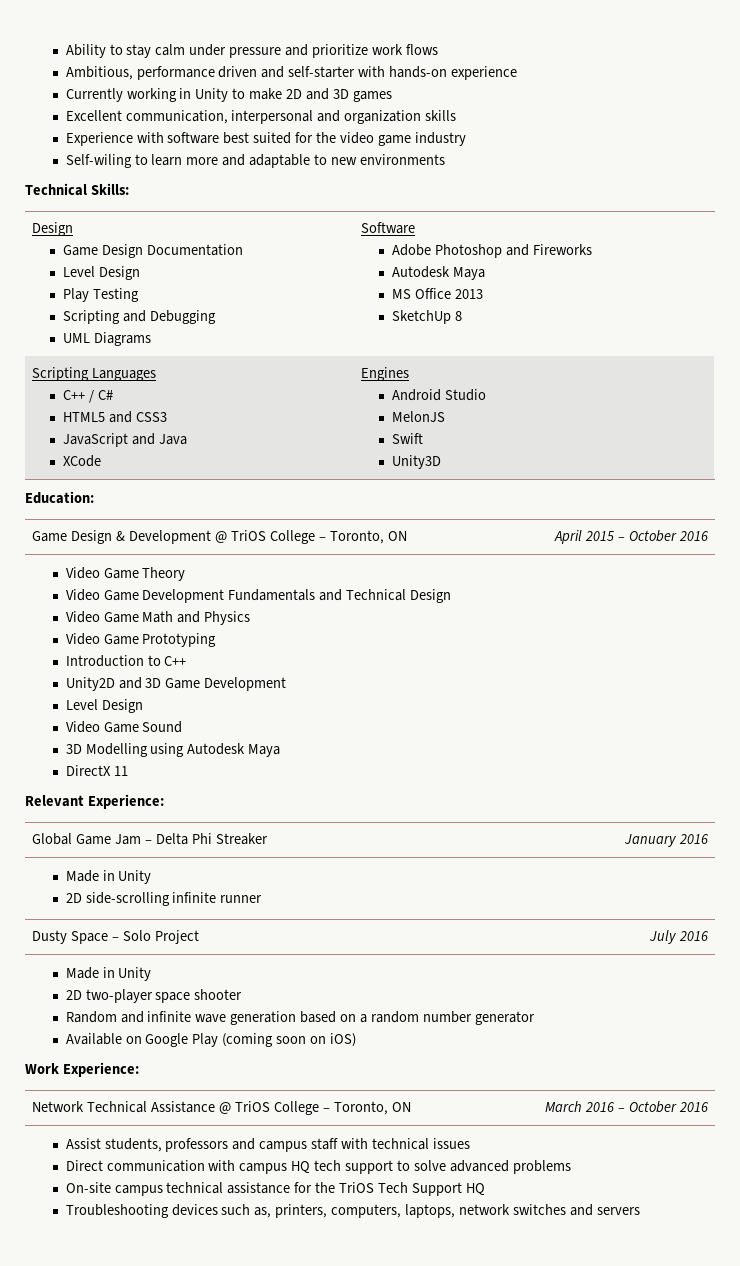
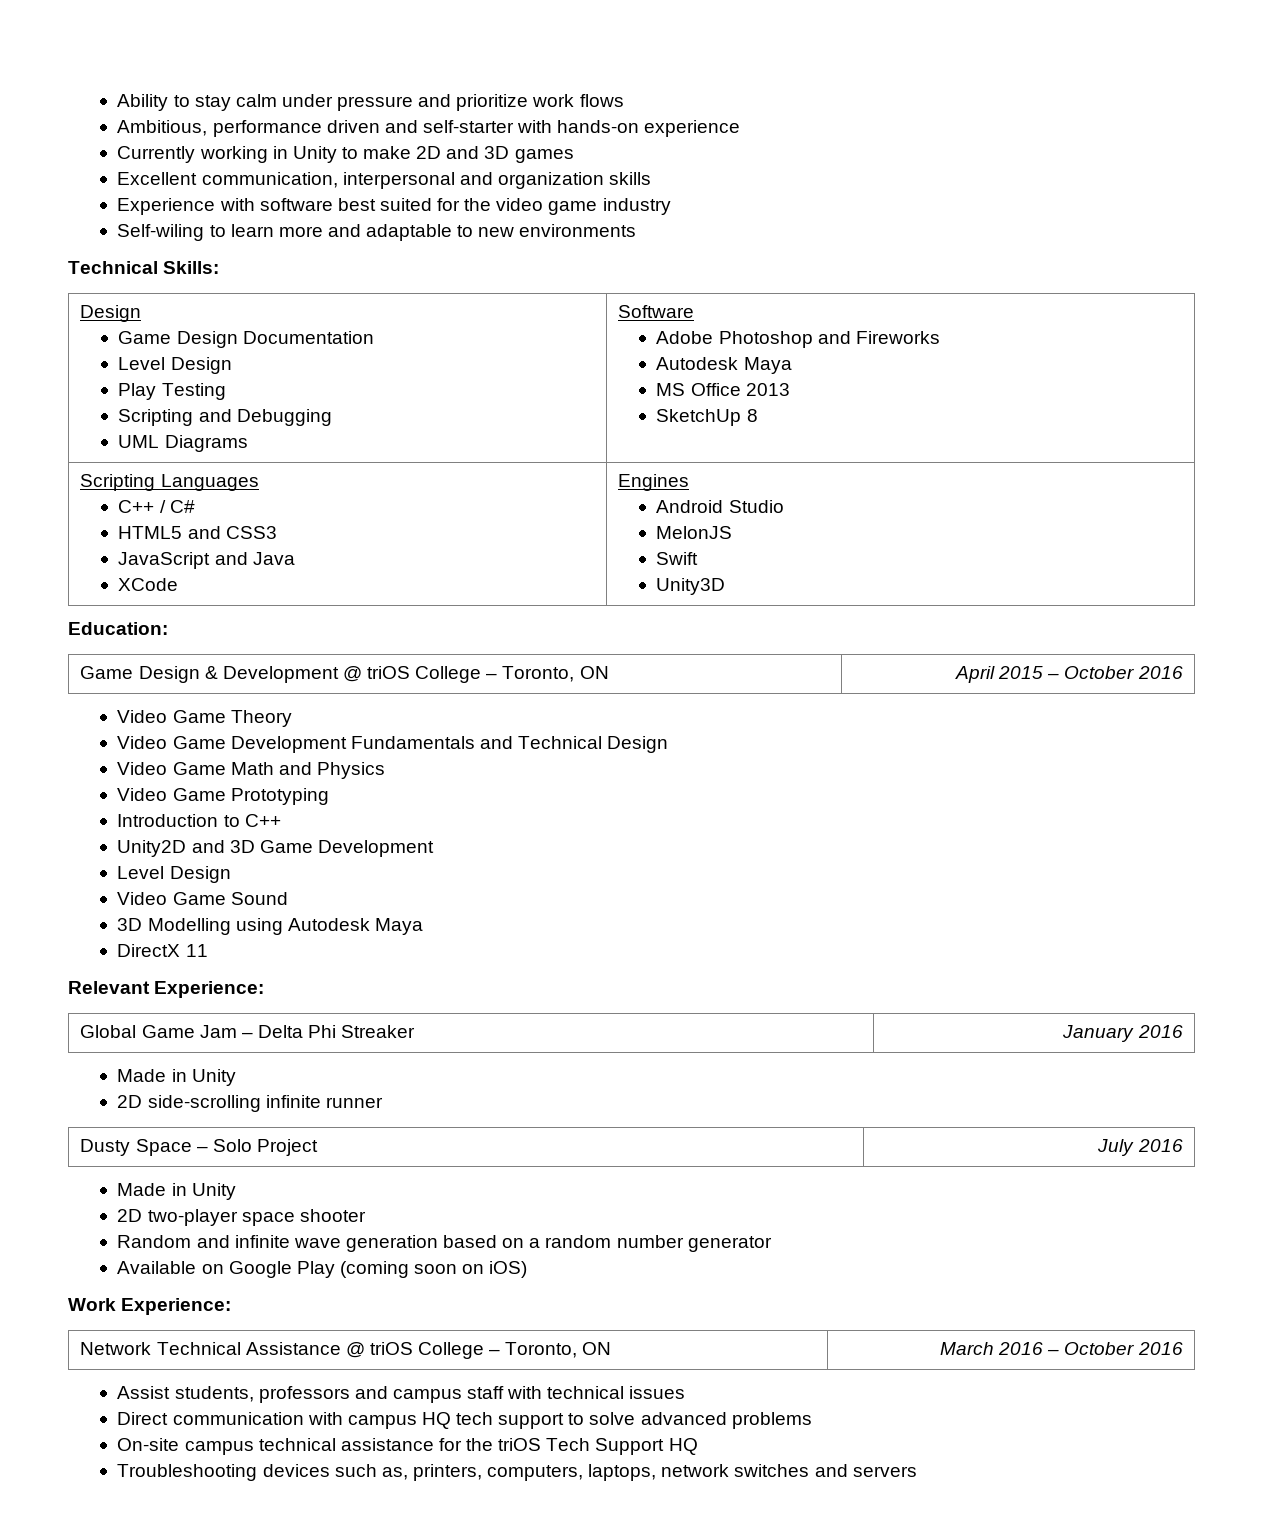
[230,530,266,541] TriOS -> [367,666,411,679] triOS
[234,1101,270,1112] TriOS -> [369,1342,413,1355] triOS
[339,1182,375,1193] TriOS -> [498,1438,542,1451] triOS

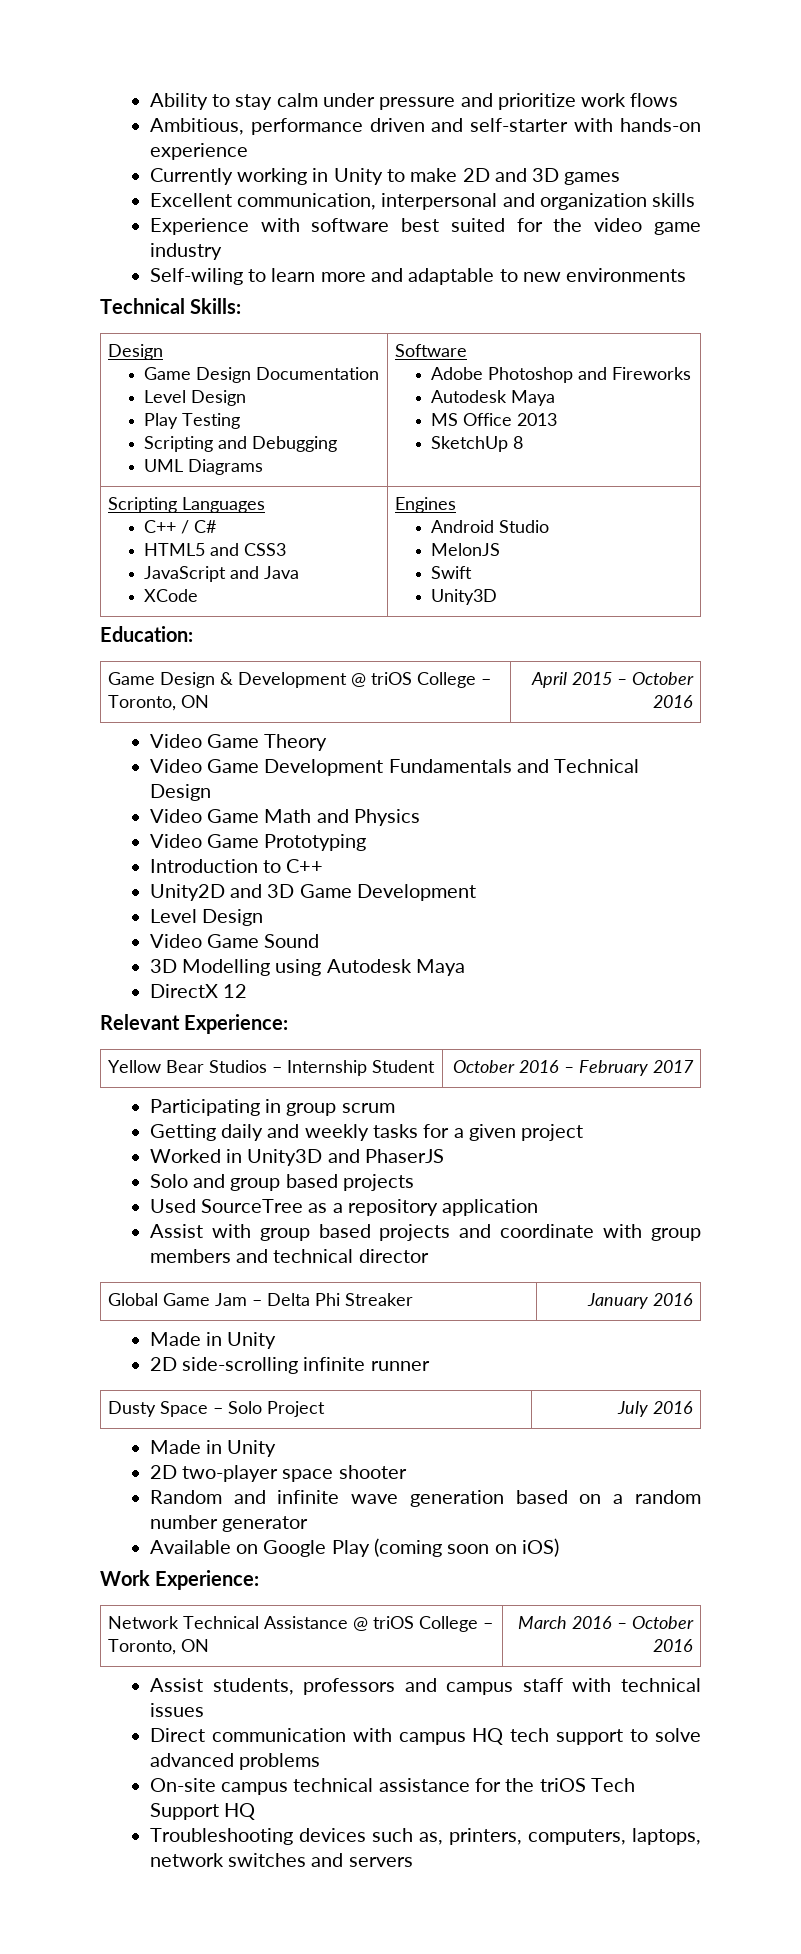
[185,944,208,957] 11 -> [223,984,248,998] 12
(265, 989) none -> [107,1060,435,1076] [453,1060,695,1076] [149,1099,395,1116] [149,1124,584,1141] [149,1149,445,1166] [149,1174,415,1191] [149,1199,539,1216] [149,1224,701,1241] [149,1249,429,1263] // Yellow Bear Studios – Internship Student | October 2016 – February 2017 // Participating in group scrum // Getting daily and weekly tasks for a given project // Worked in Unity3D and PhaserJS // Solo and group based projects // Used SourceTree as a repository application // Assist with group based projects and coordinate with group members and technical director

